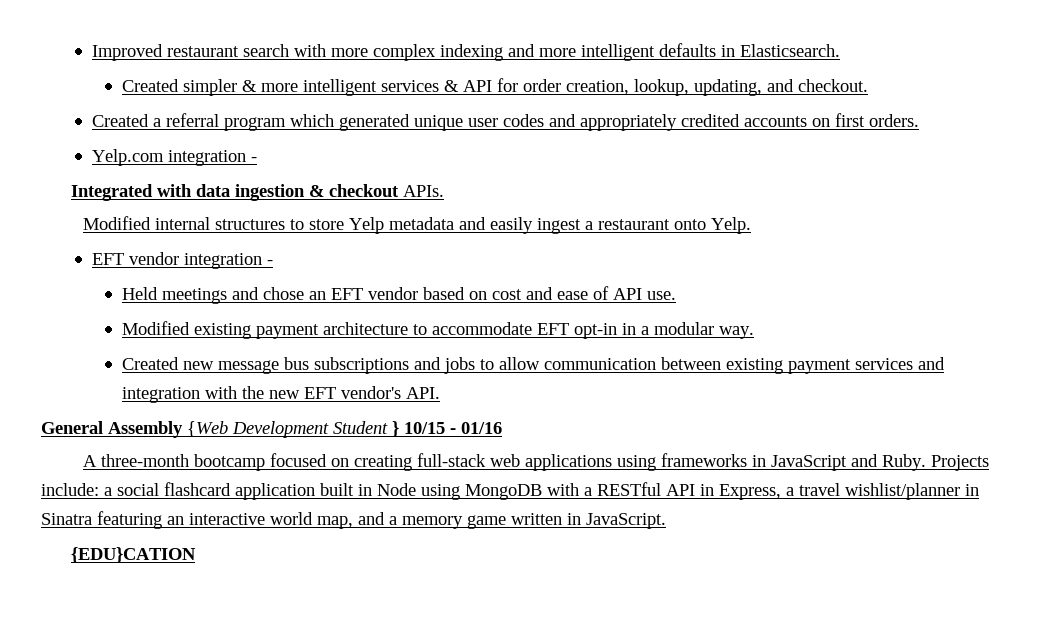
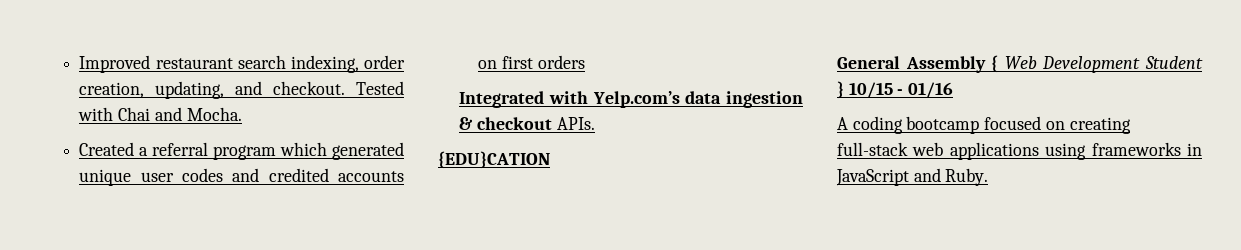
[293,43,840,61] [122,78,519,96] with more complex indexing and more intelligent defaults in Elasticsearch. // Created simpler & more intelligent services & API for -> [290,55,359,73] indexing,
[634,79,690,96] lookup, -> (145, 90) none
(869, 85) none -> [356,81,405,95] [78,107,242,121] Tested with Chai and Mocha.
[579,114,677,131] appropriately -> (260, 175) none
[868,114,919,127] [91,149,257,166] orders. // Yelp.com integration - -> [537,55,585,69] orders
(193, 190) none -> [592,91,680,108] Yelp.com’s
[83,216,752,234] [91,252,273,269] [122,286,677,304] [122,321,755,339] [122,357,946,374] [122,386,441,403] Modified internal structures to store Yelp metadata and easily ingest a restaurant onto Yelp. // EFT vendor integration - // Held meetings and chose an EFT vendor based on cost and ease of API use. // Modified existing payment architecture to accommodate EFT opt-in in a modular way. // Created new message bus subscriptions and jobs to allow communication between existing payment services and integration with the new EFT vendor's API. -> [438,151,550,169] {EDU}CATION
[187,421,228,437] {Web -> [991,55,1037,73] { Web
[101,454,190,467] three-month -> [852,116,903,134] coding
[931,455,990,471] [41,482,979,500] [41,511,666,529] [71,547,197,563] Projects include: a social flashcard application built in Node using MongoDB with a RESTful API in Express, a travel wishlist/planner in Sinatra featuring an interactive world map, and a memory game written in JavaScript. // {EDU}CATION -> (989, 177) none

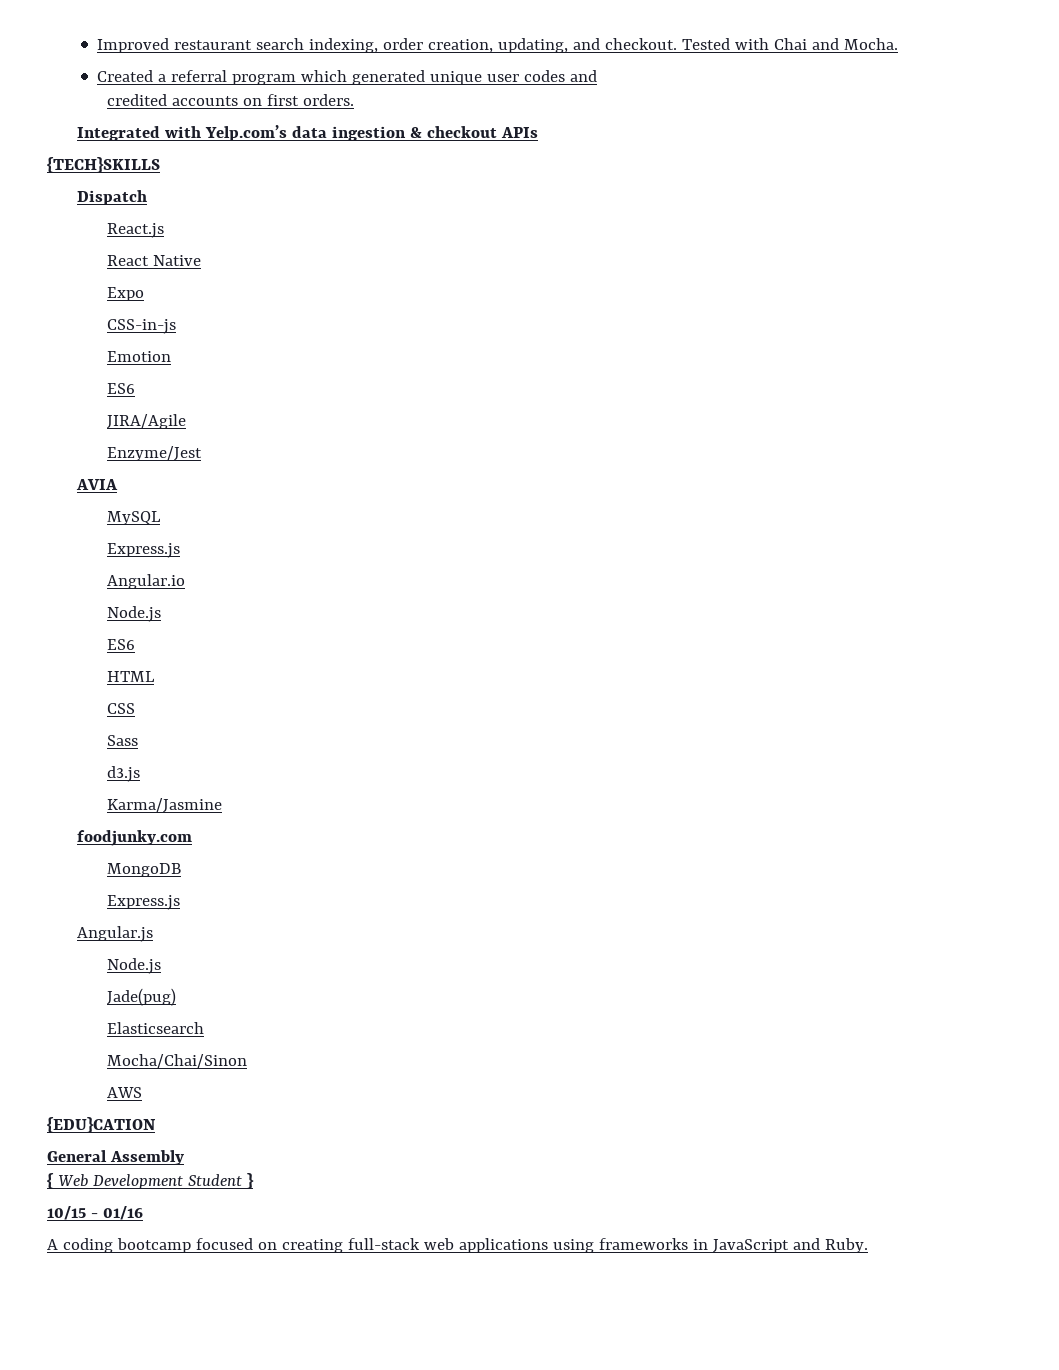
(260, 175) none -> (598, 76) //
[537,55,585,69] orders -> [302,94,354,106] orders.
[556,117,595,130] APIs. -> [500,127,538,138] [47,157,160,173] [76,190,147,205] [106,223,164,238] [106,255,201,266] [106,287,144,301] [106,319,176,334] [106,351,171,362] [106,383,135,394] [106,414,186,429] [106,446,202,461] [75,479,118,490] [106,511,161,525] [106,543,180,558] [106,574,185,589] [106,606,161,622] [106,639,135,650] [106,671,155,682] [106,703,135,714] [106,735,138,746] [106,766,140,782] [106,798,222,813] [76,830,192,846] [106,863,181,877] [106,895,180,910] [76,926,153,942] [106,958,161,974] [106,988,176,1006] [106,1022,204,1034] [106,1054,247,1068] [106,1087,142,1098] APIs // {TECH}SKILLS // Dispatch // React.js // React Native // Expo // CSS-in-js // Emotion // ES6 // JIRA/Agile // Enzyme/Jest // AVIA // MySQL // Express.js // Angular.io // Node.js // ES6 // HTML // CSS // Sass // d3.js // Karma/Jasmine // foodjunky.com // MongoDB // Express.js // Angular.js // Node.js // Jade(pug) // Elasticsearch // Mocha/Chai/Sinon // AWS
(986, 64) none -> (184, 1157) //
(844, 90) none -> (254, 1181) //

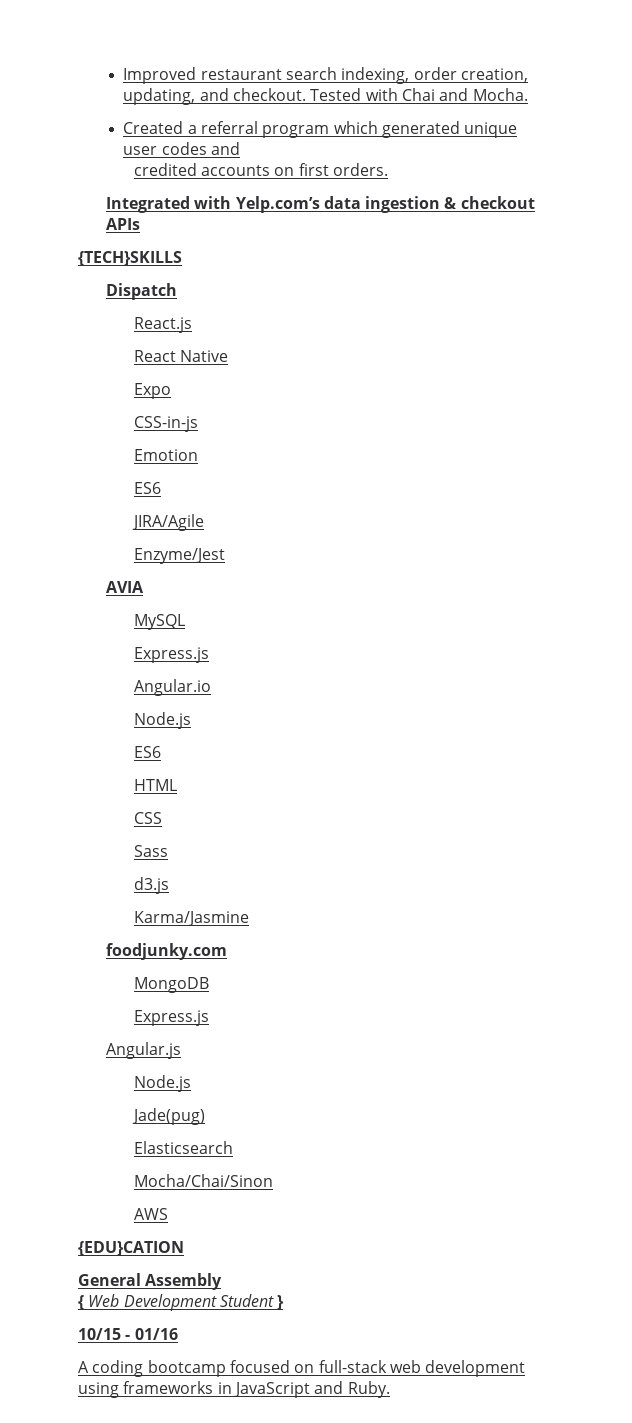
[281,1239,343,1253] creating -> (315, 1368) none
[458,1238,548,1253] applications -> [425,1360,526,1377] development

